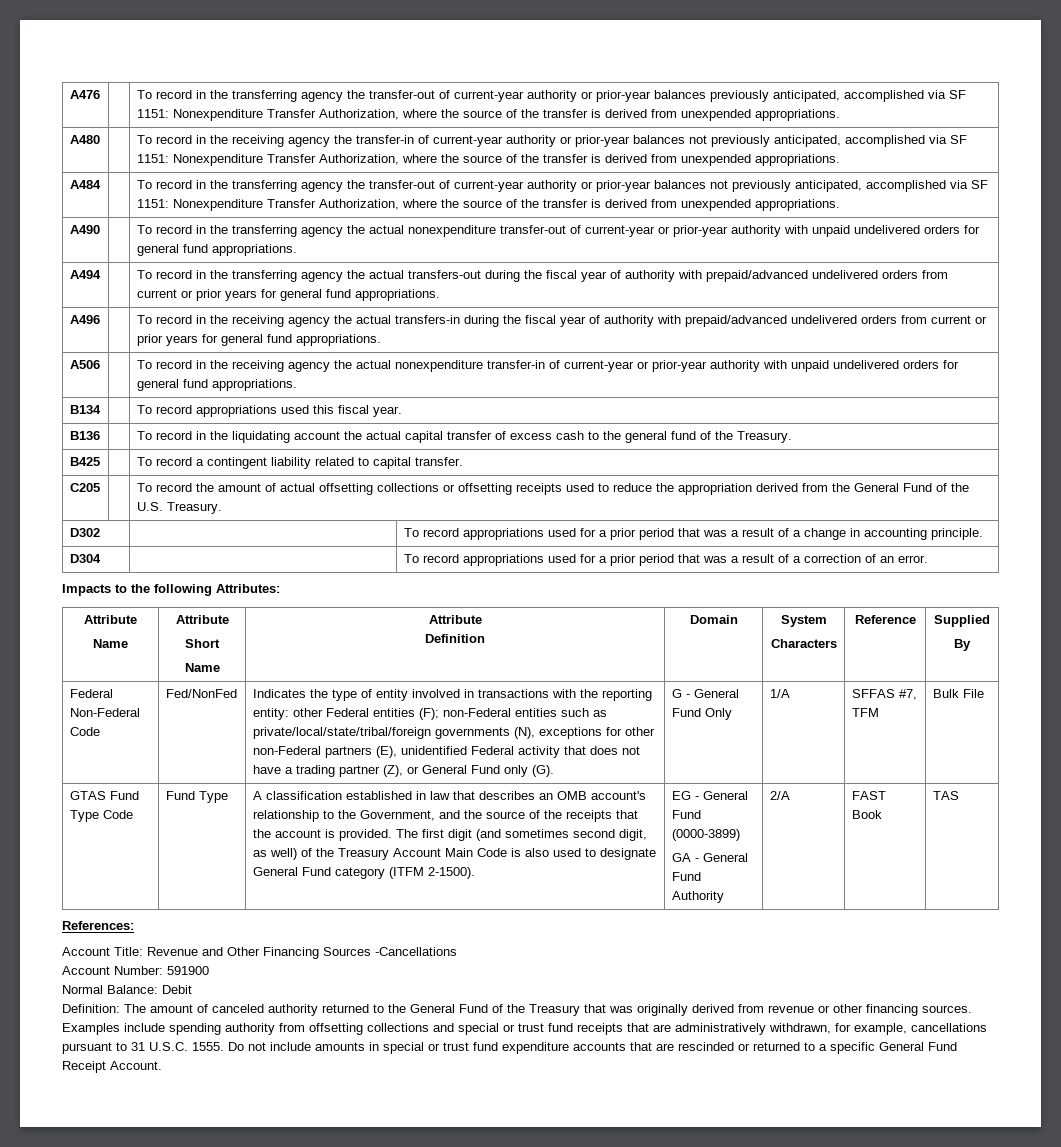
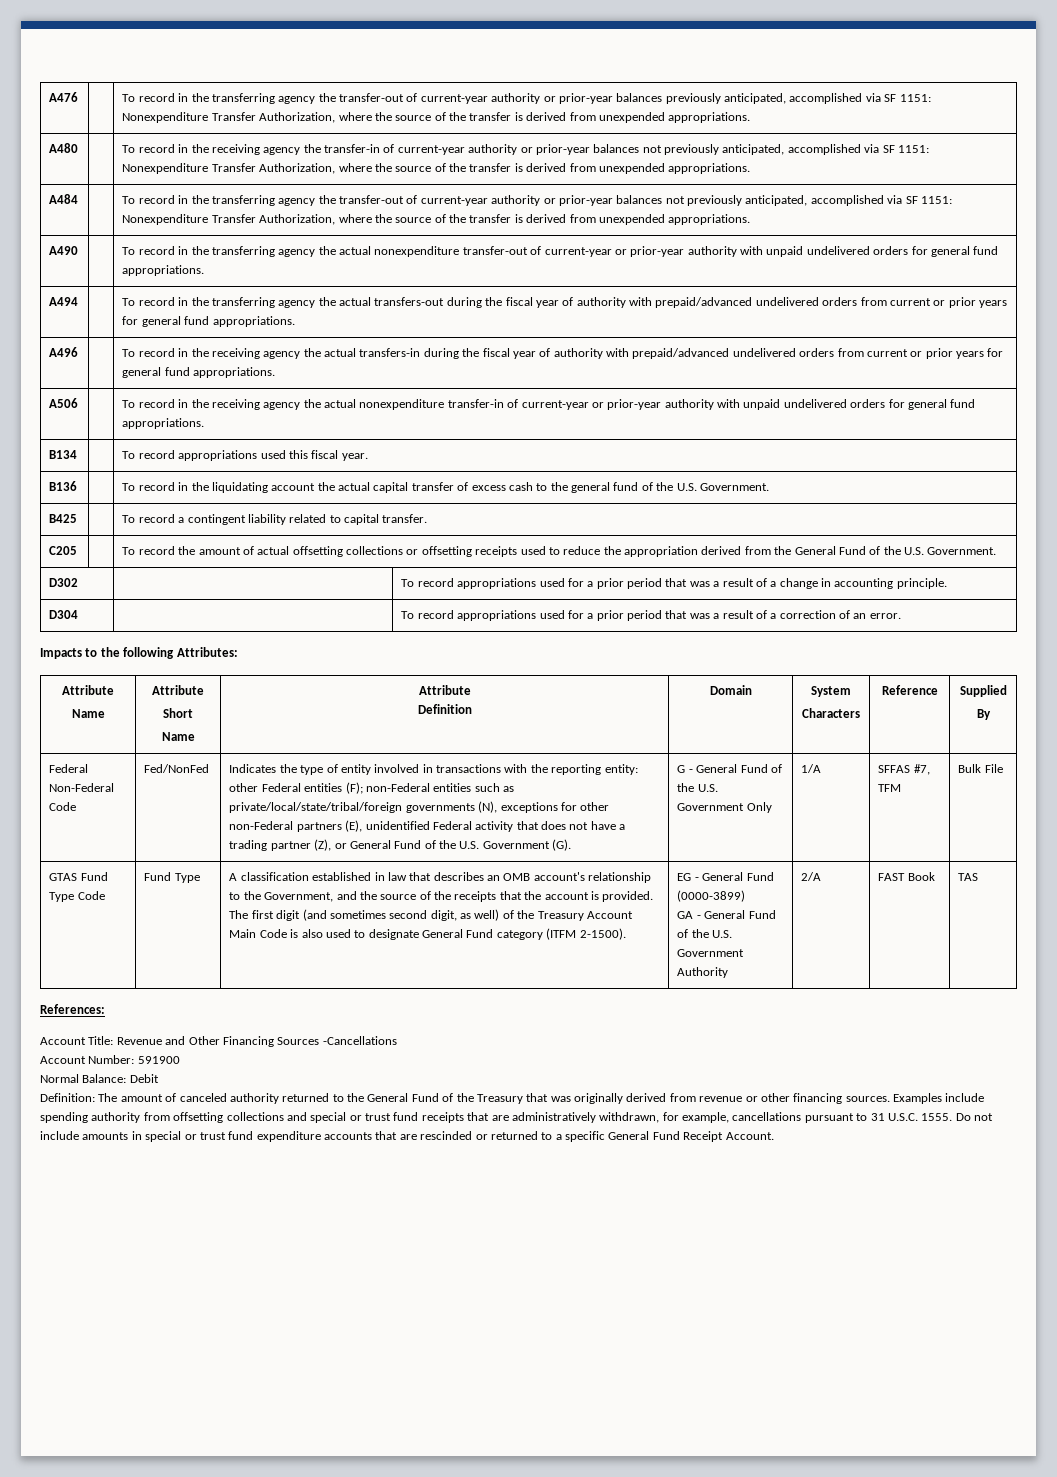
[736,431,792,443] Treasury. -> [676,483,769,491] U.S. Government.
[166,502,222,514] Treasury. -> [927,547,997,555] Government.
[503,765,528,777] only -> [424,840,550,849] of the U.S. Government
(701, 712) none -> [770,764,782,773] [677,783,718,792] [677,803,745,811] of the U.S. Government
(701, 876) none -> [677,929,733,938] [677,949,745,957] of the U.S. Government

